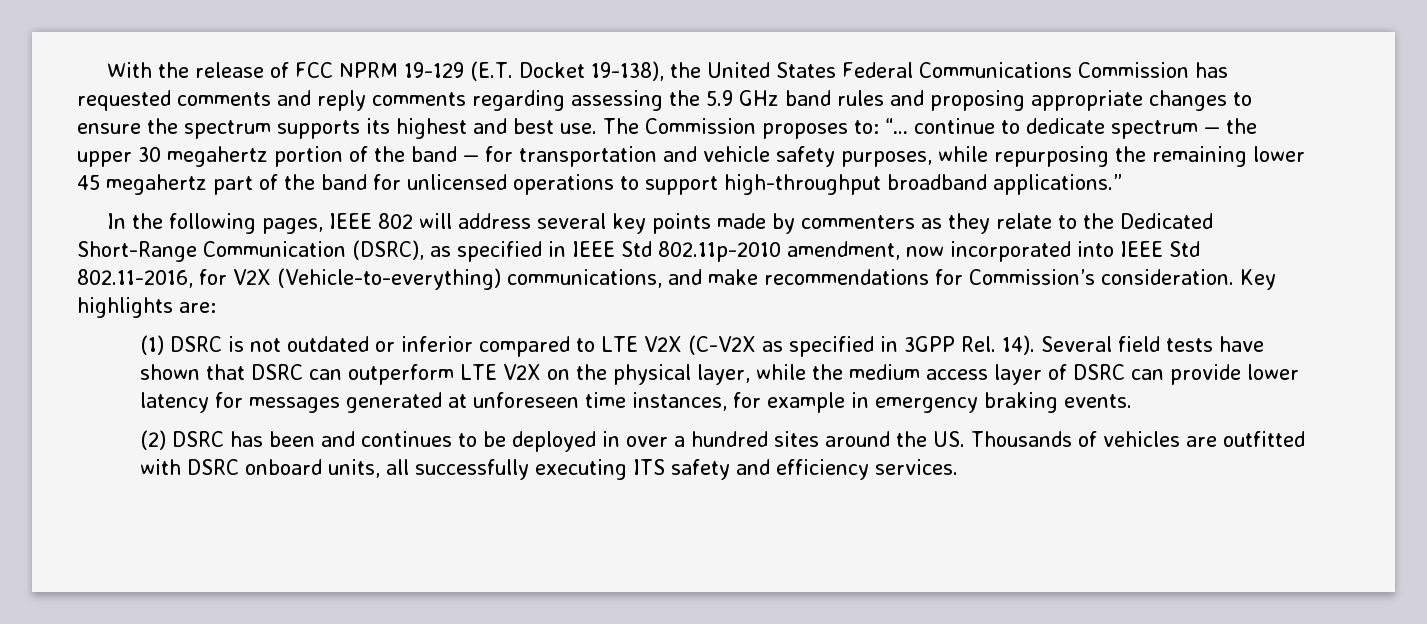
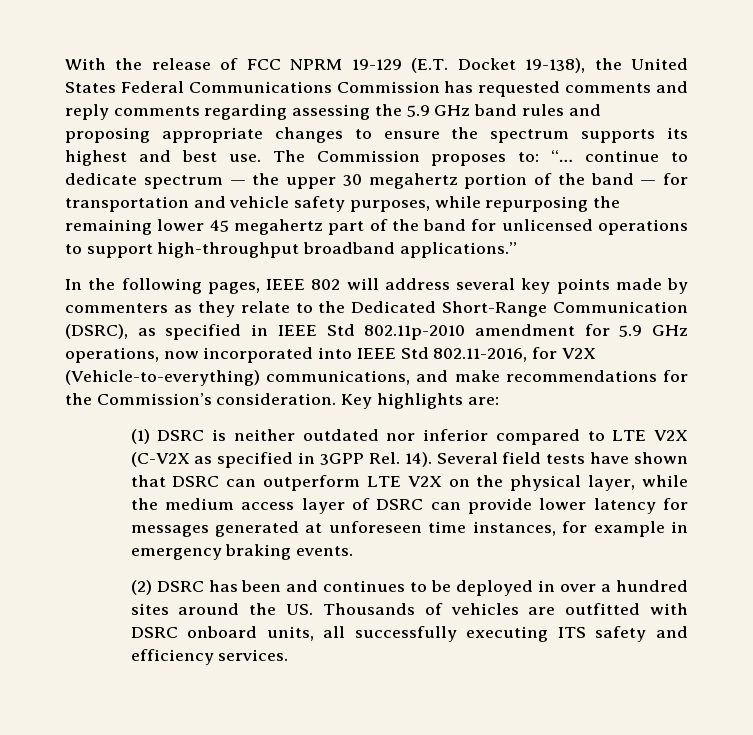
[787,241,900,260] amendment, -> [474,324,689,337] [65,347,159,363] amendment for 5.9 GHz operations,
(963, 277) none -> [65,393,92,405] the
[249,336,395,352] not outdated or -> [233,429,416,441] neither outdated nor

